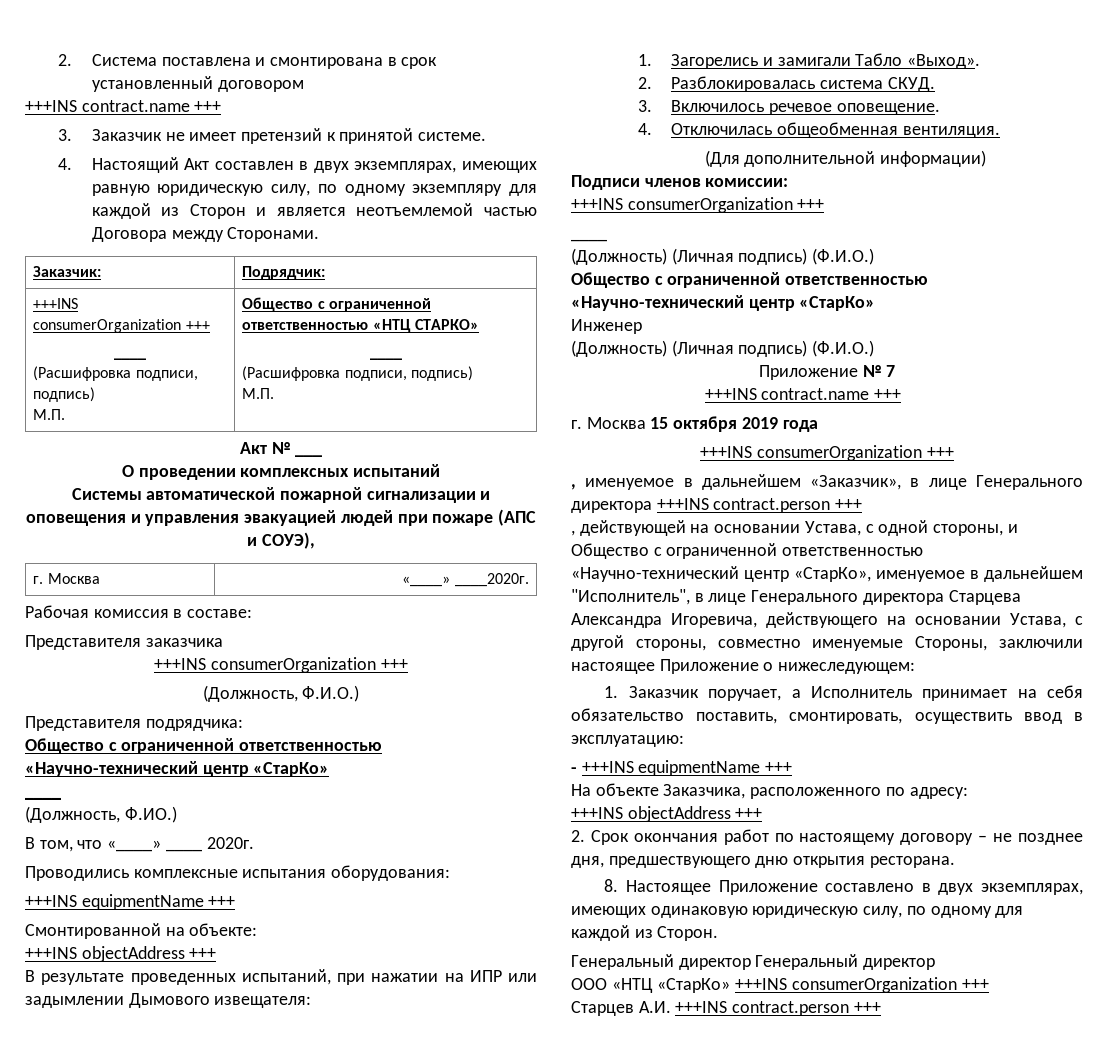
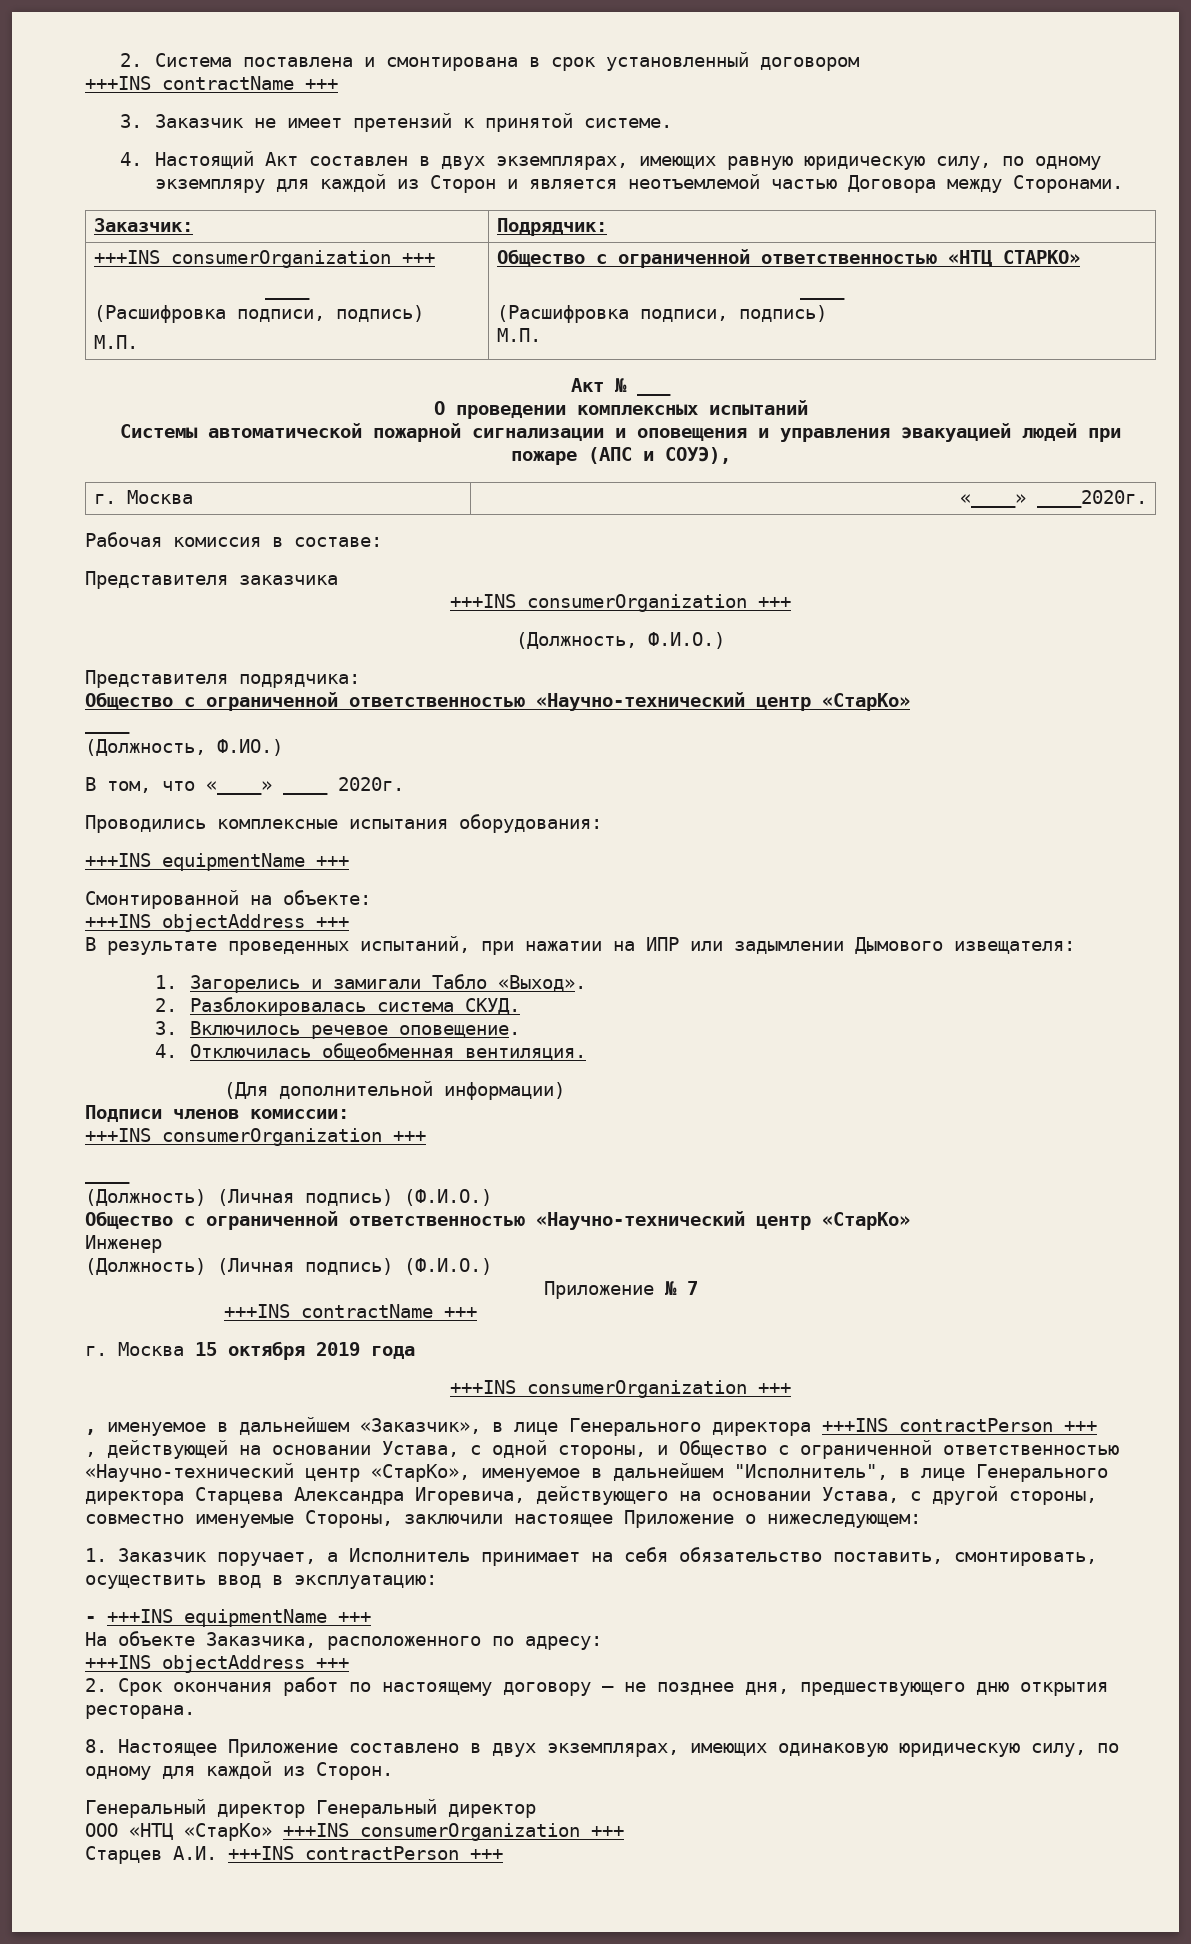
[81,100,190,112] contract.name -> [162,76,294,90] contractName
[761,388,870,400] contract.name -> [301,1304,434,1318] contractName
[713,498,831,513] contract.person -> [899,1418,1053,1432] contractPerson
[732,1001,850,1016] contract.person -> [305,1846,459,1860] contractPerson

